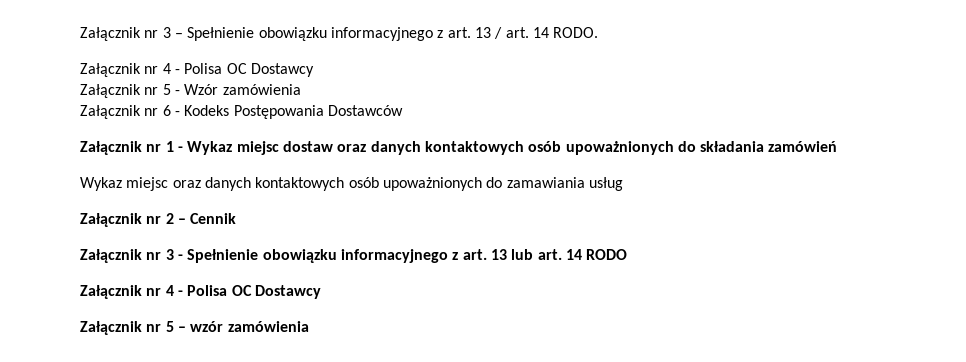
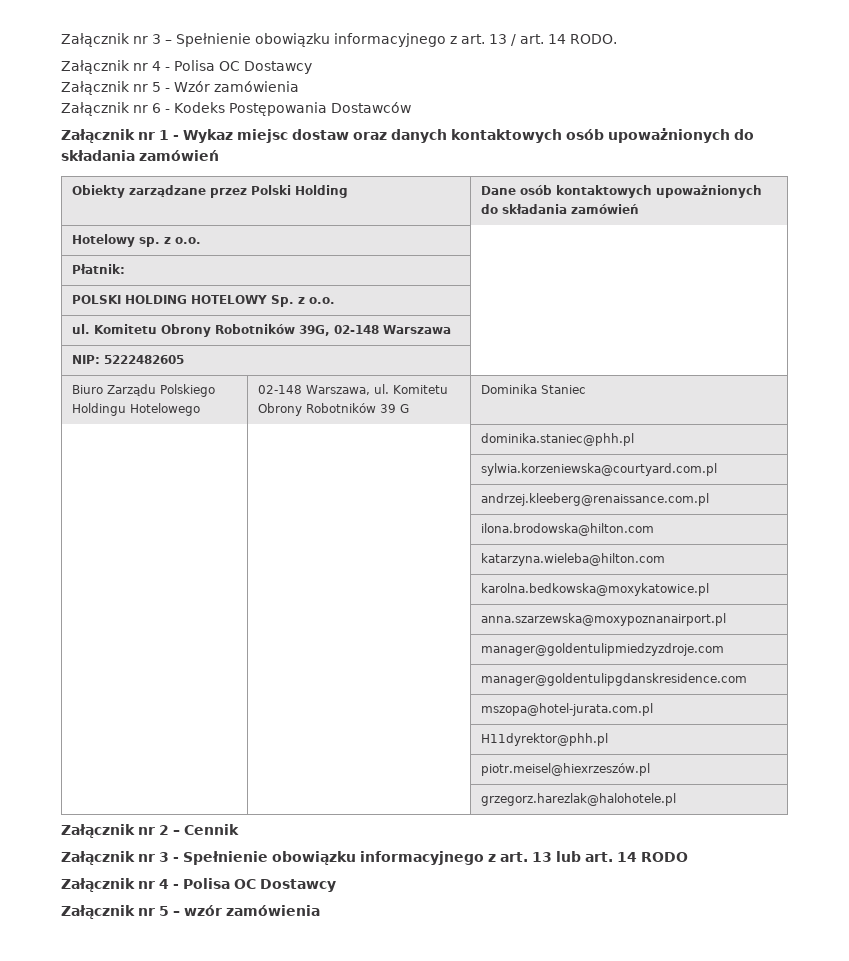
[80,177,623,191] // Wykaz miejsc oraz danych kontaktowych osób upoważnionych do zamawiania usług -> [71,185,348,198] [480,185,762,198] [480,204,639,214] [71,234,201,247] [71,264,125,274] [71,295,335,307] [71,324,451,337] [71,355,184,364] [71,384,215,397] [71,403,200,416] [257,384,448,395] [257,403,409,416] [480,384,586,394] [480,433,634,446] [480,463,717,476] [480,493,709,506] [480,523,654,536] [480,553,665,566] [480,583,709,596] [480,613,726,626] [480,643,724,656] [480,673,747,686] [480,703,653,716] [480,733,608,746] [480,763,650,776] [480,793,676,806] // Obiekty zarządzane przez Polski Holding | Dane osób kontaktowych upoważnionych do składania zamówień // Hotelowy sp. z o.o. | // Płatnik: | // POLSKI HOLDING HOTELOWY Sp. z o.o. | // ul. Komitetu Obrony Robotników 39G, 02-148 Warszawa | // NIP: 5222482605 | // Biuro Zarządu Polskiego Holdingu Hotelowego | 02-148 Warszawa, ul. Komitetu Obrony Robotników 39 G | Dominika Staniec // | | dominika.staniec@phh.pl // | | sylwia.korzeniewska@courtyard.com.pl // | | andrzej.kleeberg@renaissance.com.pl // | | ilona.brodowska@hilton.com // | | katarzyna.wieleba@hilton.com // | | karolna.bedkowska@moxykatowice.pl // | | anna.szarzewska@moxypoznanairport.pl // | | manager@goldentulipmiedzyzdroje.com // | | manager@goldentulipgdanskresidence.com // | | mszopa@hotel-jurata.com.pl // | | H11dyrektor@phh.pl // | | piotr.meisel@hiexrzeszów.pl // | | grzegorz.harezlak@halohotele.pl

